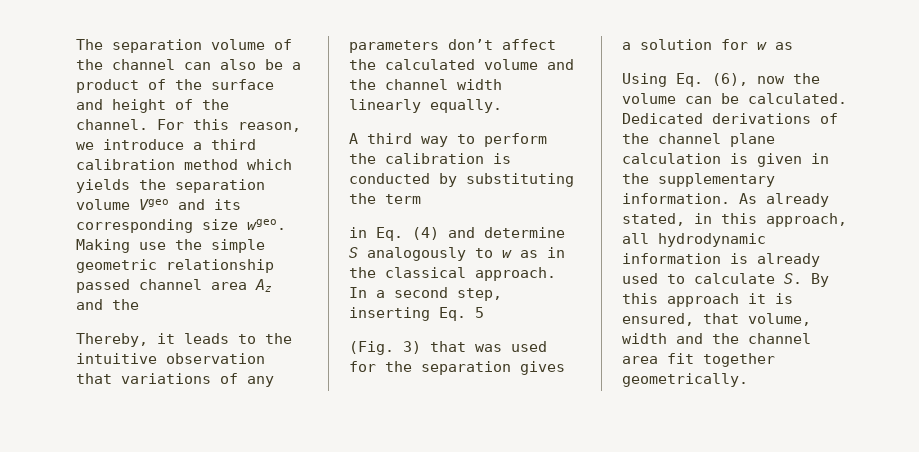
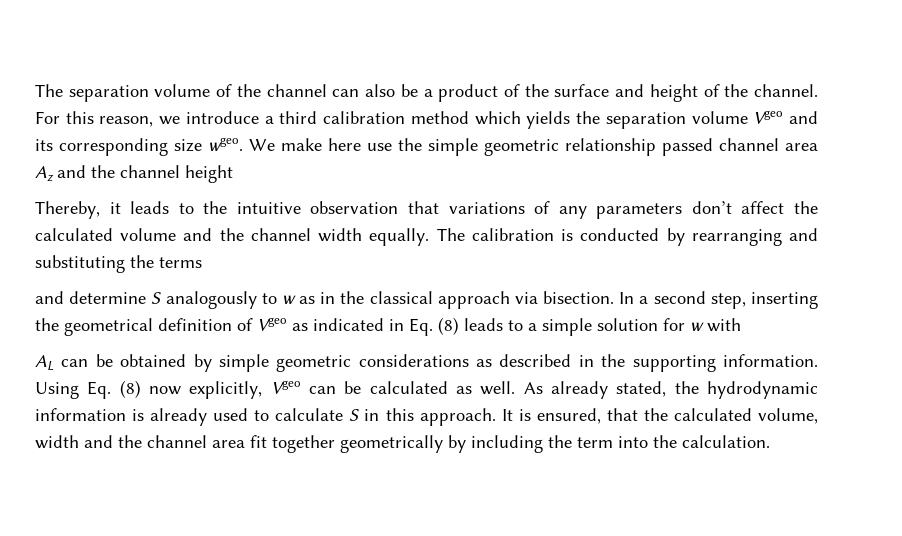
[76,239,130,253] Making -> [249,138,361,151] We make here
(139, 304) none -> [120,165,233,183] channel height
[349,99,421,113] linearly -> (363, 235) none
[349,133,547,147] [349,153,511,164] [349,173,574,187] [349,193,421,204] [349,227,439,241] // A third way to perform the calibration is conducted by substituting the term // in Eq. (4) -> [436,228,819,246] [35,255,202,273] The calibration is conducted by rearranging and substituting the terms //
[475,267,556,281] approach. -> [437,291,615,309] approach via bisection.
[439,307,484,321] [349,341,547,355] [349,361,565,375] [622,39,793,50] [622,73,820,87] [622,93,847,104] [622,113,838,124] [622,133,775,147] [622,153,829,167] [622,173,775,187] [622,193,829,207] [622,213,847,227] [622,233,649,244] Eq. 5 // (Fig. 3) that was used for the separation gives a solution for w as // Using Eq. (6), now the volume can be calculated. Dedicated derivations of the channel plane calculation is given in the supplementary information. As already stated, in this approach, all -> [35,317,741,336] [35,354,818,372] [35,380,699,399] the geometrical definition of Vgeo as indicated in Eq. (8) leads to a simple solution for w with // AL can be obtained by simple geometric considerations as described in the supporting information. Using Eq. (8) now explicitly, Vgeo can be calculated as well. As already stated, the
[784,273,829,287] [622,293,766,307] S. By this approach it -> [349,408,513,426] S in this approach. It
(739, 318) none -> [643,408,752,421] the calculated
[622,373,748,387] geometrically. -> [340,435,770,453] geometrically by including the term into the calculation.

